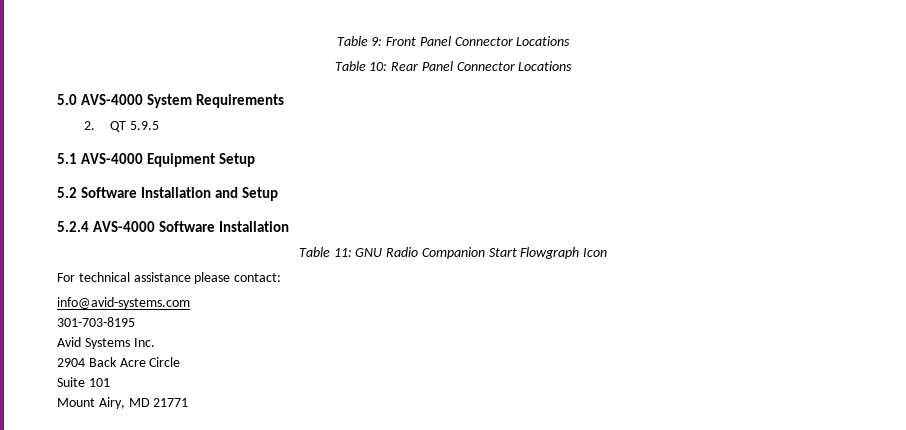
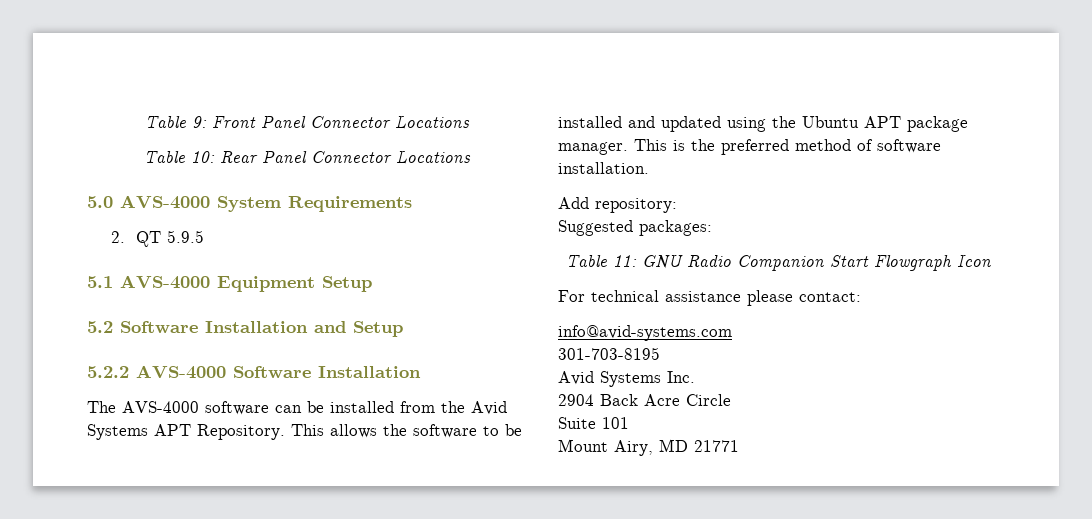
[57,221,89,232] 5.2.4 -> [87,366,129,378] 5.2.2
(290, 226) none -> [87,401,507,415] [87,424,522,440] [558,116,968,132] [558,139,941,155] [558,162,649,174] [558,197,677,213] [558,220,712,236] // The AVS-4000 software can be installed from the Avid Systems APT Repository. This allows the software to be installed and updated using the Ubuntu APT package manager. This is the preferred method of software installation. // Add repository: // Suggested packages:

